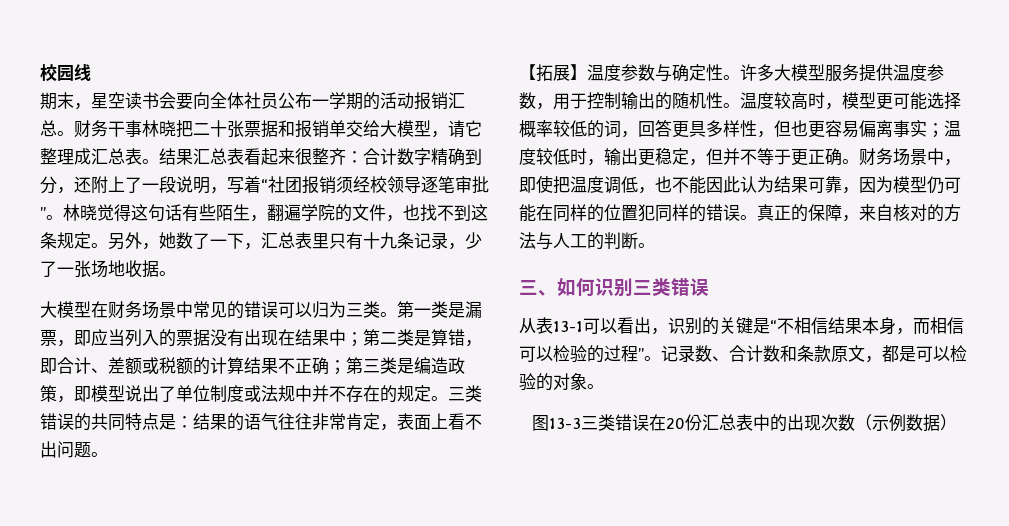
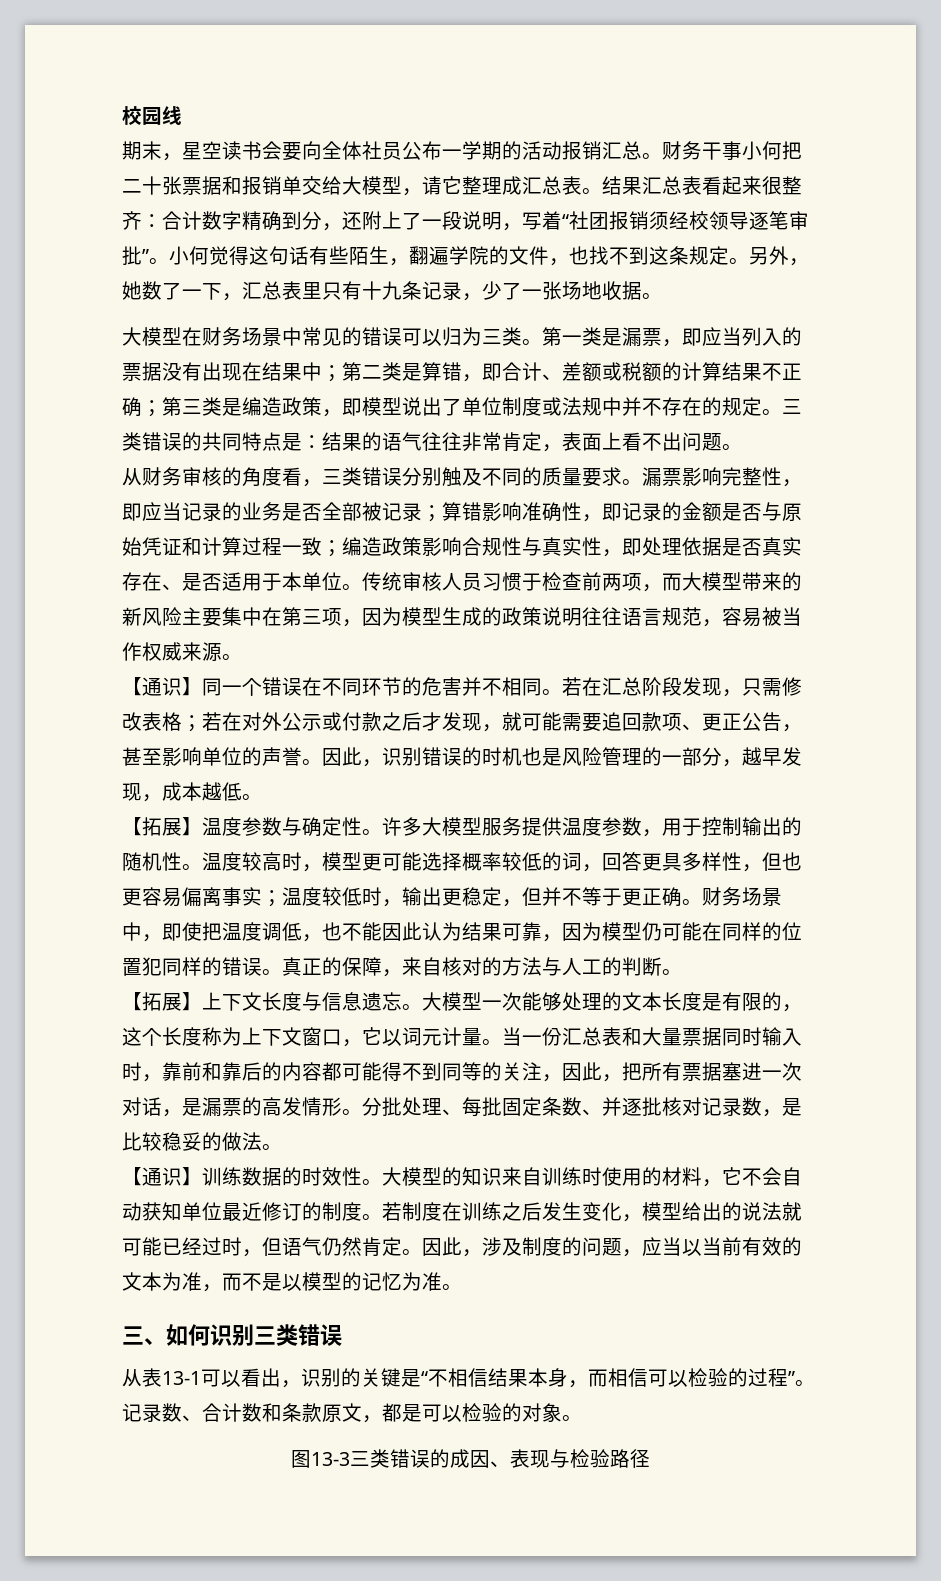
[142,120,176,137] 林晓 -> [742,141,782,160] 小何
[63,204,97,221] 林晓 -> [169,246,209,265] 小何
(108, 454) none -> [122,467,802,487] [122,502,802,522] [122,537,802,557] [122,572,802,592] [122,607,802,627] [122,642,242,662] [122,677,802,697] [122,712,802,732] [122,747,802,767] [122,782,262,802] // 从财务审核的角度看，三类错误分别触及不同的质量要求。漏票影响完整性，即应当记录的业务是否全部被记录；算错影响准确性，即记录的金额是否与原始凭证和计算过程一致；编造政策影响合规性与真实性，即处理依据是否真实存在、是否适用于本单位。传统审核人员习惯于检查前两项，而大模型带来的新风险主要集中在第三项，因为模型生成的政策说明往往语言规范，容易被当作权威来源。 // 【通识】同一个错误在不同环节的危害并不相同。若在汇总阶段发现，只需修改表格；若在对外公示或付款之后才发现，就可能需要追回款项、更正公告，甚至影响单位的声誉。因此，识别错误的时机也是风险管理的一部分，越早发现，成本越低。
(655, 245) none -> [122,992,802,1012] [122,1027,802,1047] [122,1062,802,1082] [122,1097,802,1117] [122,1132,282,1151] [122,1167,802,1187] [122,1202,802,1222] [122,1237,802,1257] [122,1272,462,1292] // 【拓展】上下文长度与信息遗忘。大模型一次能够处理的文本长度是有限的，这个长度称为上下文窗口，它以词元计量。当一份汇总表和大量票据同时输入时，靠前和靠后的内容都可能得不到同等的关注，因此，把所有票据塞进一次对话，是漏票的高发情形。分批处理、每批固定条数、并逐批核对记录数，是比较稳妥的做法。 // 【通识】训练数据的时效性。大模型的知识来自训练时使用的材料，它不会自动获知单位最近修订的制度。若制度在训练之后发生变化，模型给出的说法就可能已经过时，但语气仍然肯定。因此，涉及制度的问题，应当以当前有效的文本为准，而不是以模型的记忆为准。
[648,414,957,432] 在20份汇总表中的出现次数（示例数据） -> [430,1449,650,1468] 的成因、表现与检验路径

